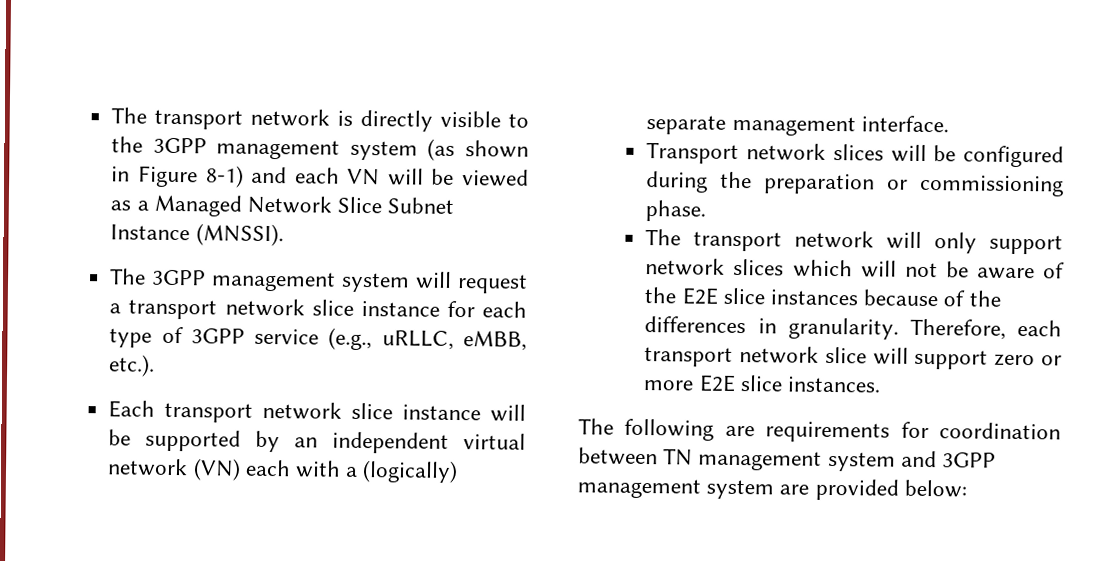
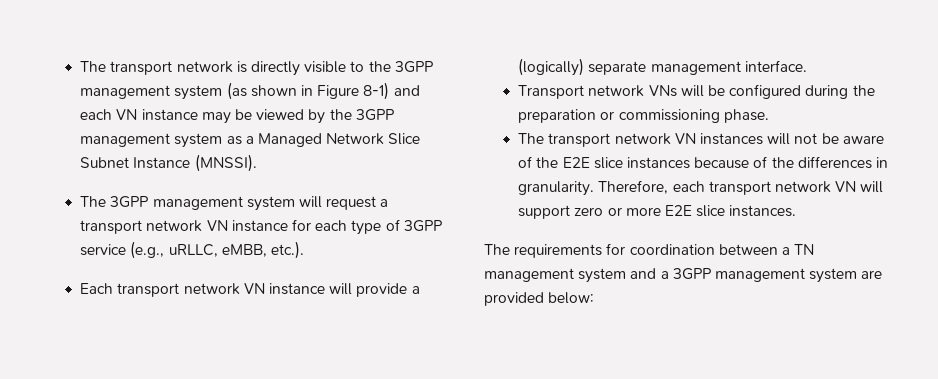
[387,168,530,187] will be viewed -> [141,109,394,124] [80,133,223,148] instance may be viewed by the 3GPP management system
[311,299,354,316] slice -> [206,220,228,231] VN
[351,402,394,420] slice -> [243,283,265,294] VN
[108,429,526,454] [107,458,342,481] be supported by an independent virtual network (VN) each with -> [356,283,408,297] provide
[832,143,884,161] slices -> [648,85,677,97] VNs
[886,231,1063,255] [645,258,853,278] will only support network slices which -> [674,133,763,145] VN instances
[824,346,867,364] slice -> [835,181,857,192] VN
[624,418,755,441] following are -> (510, 249) none
(658, 456) none -> [781,247,790,255] a
(937, 459) none -> [660,271,669,279] a

